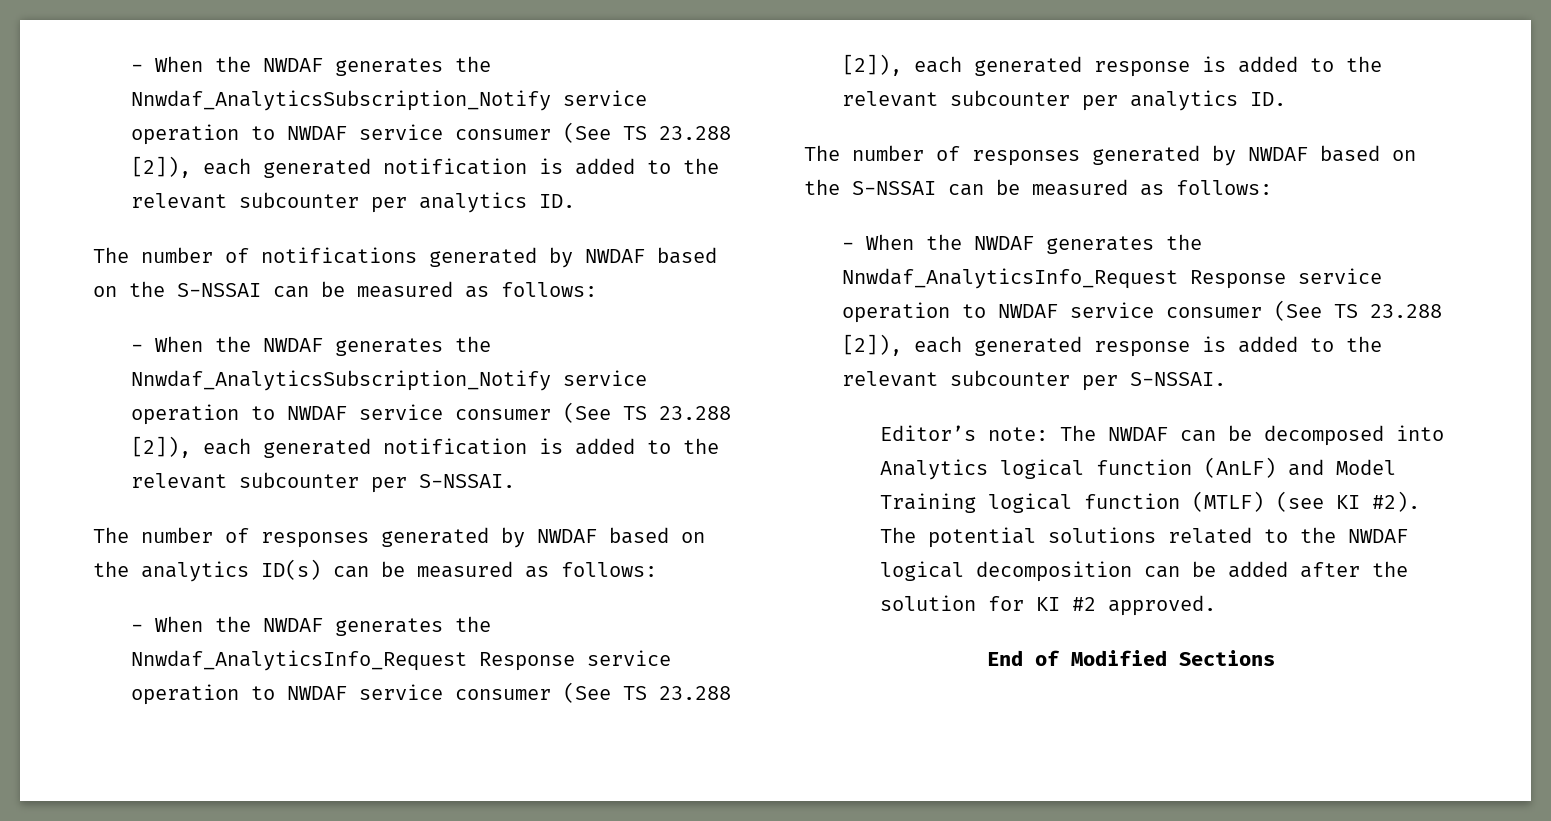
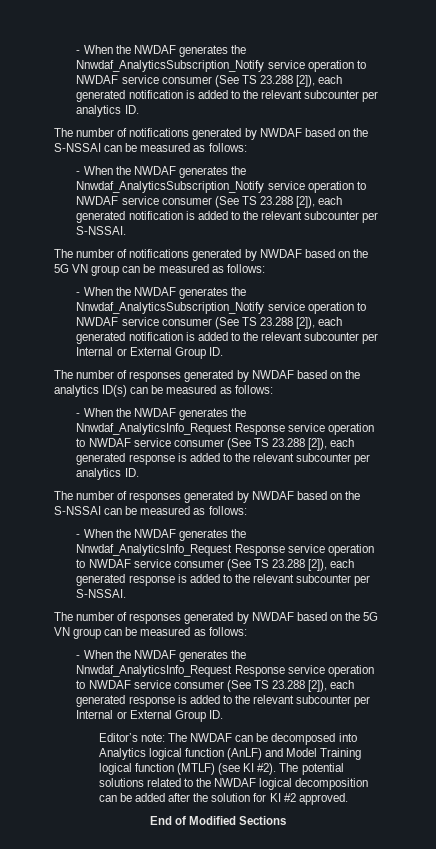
(516, 481) none -> [54,249,368,261] [54,264,265,276] [76,287,246,299] [76,302,366,314] [76,317,343,329] [76,332,379,344] [76,347,223,359] // The number of notifications generated by NWDAF based on the 5G VN group can be measured as follows: // - When the NWDAF generates the Nnwdaf_AnalyticsSubscription_Notify service operation to NWDAF service consumer (See TS 23.288 [2]), each generated notification is added to the relevant subcounter per Internal or External Group ID.
(1227, 379) none -> [54,612,379,624] [54,627,247,639] [76,650,246,662] [76,665,374,677] [76,680,355,692] [76,695,371,707] [76,710,223,722] // The number of responses generated by NWDAF based on the 5G VN group can be measured as follows: // - When the NWDAF generates the Nnwdaf_AnalyticsInfo_Request Response service operation to NWDAF service consumer (See TS 23.288 [2]), each generated response is added to the relevant subcounter per Internal or External Group ID.

